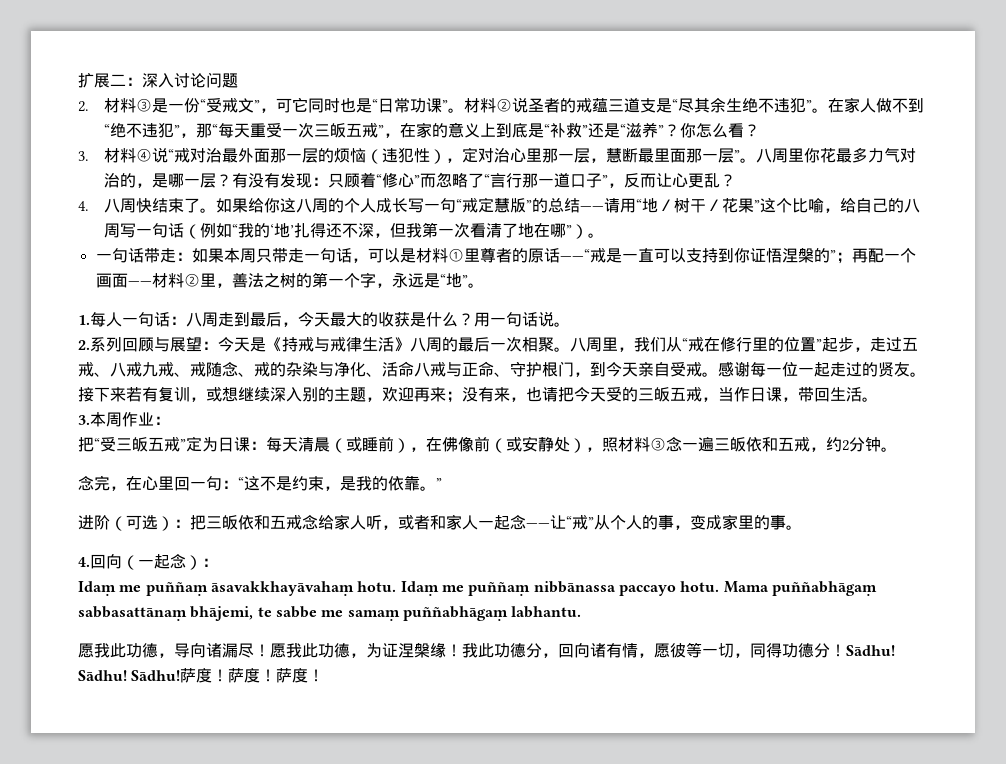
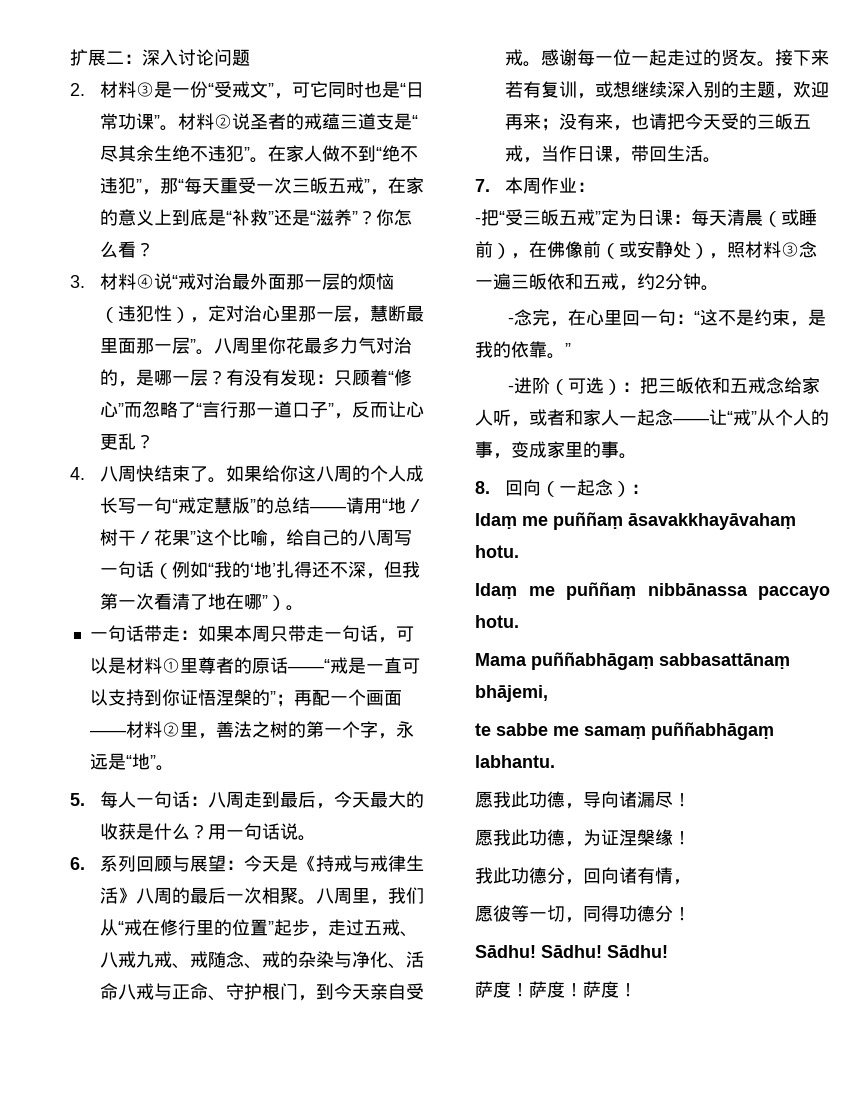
[78,315,90,325] 1. -> [70,793,85,806] 5.
[78,340,90,350] 2. -> [70,857,85,870] 6.
[78,415,90,425] 3. -> [475,179,490,192] 7.
(170, 420) none -> [475,217,481,224] -
(897, 449) none -> [508,317,515,324] -
(442, 483) none -> [508,385,515,392] -
[78,557,90,567] 4. -> [475,481,490,494] 8.
(397, 586) none -> (519, 551) //
(720, 586) none -> (519, 621) //
(254, 613) none -> (548, 693) //
(270, 650) none -> (691, 800) //
(462, 650) none -> (691, 838) //
(654, 655) none -> (691, 882) //
(846, 650) none -> (691, 914) //
(181, 675) none -> (668, 951) //

